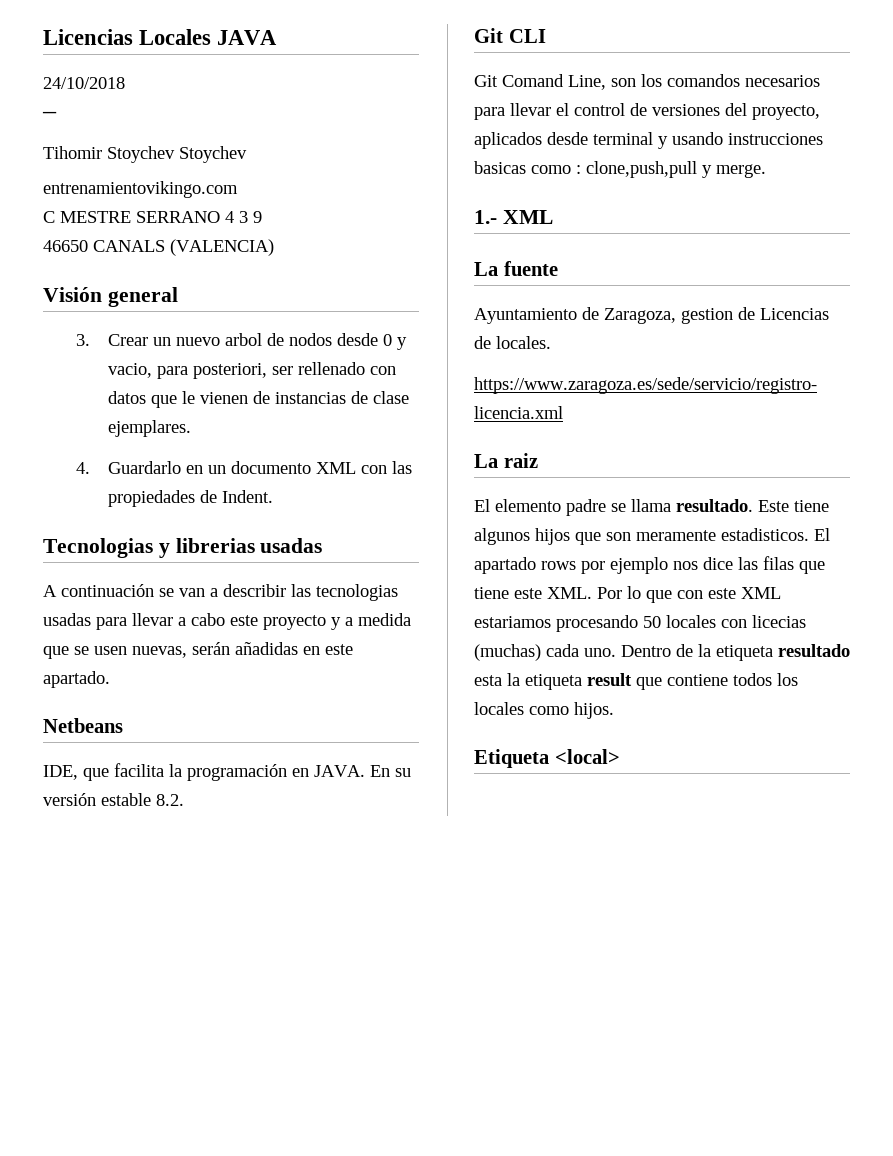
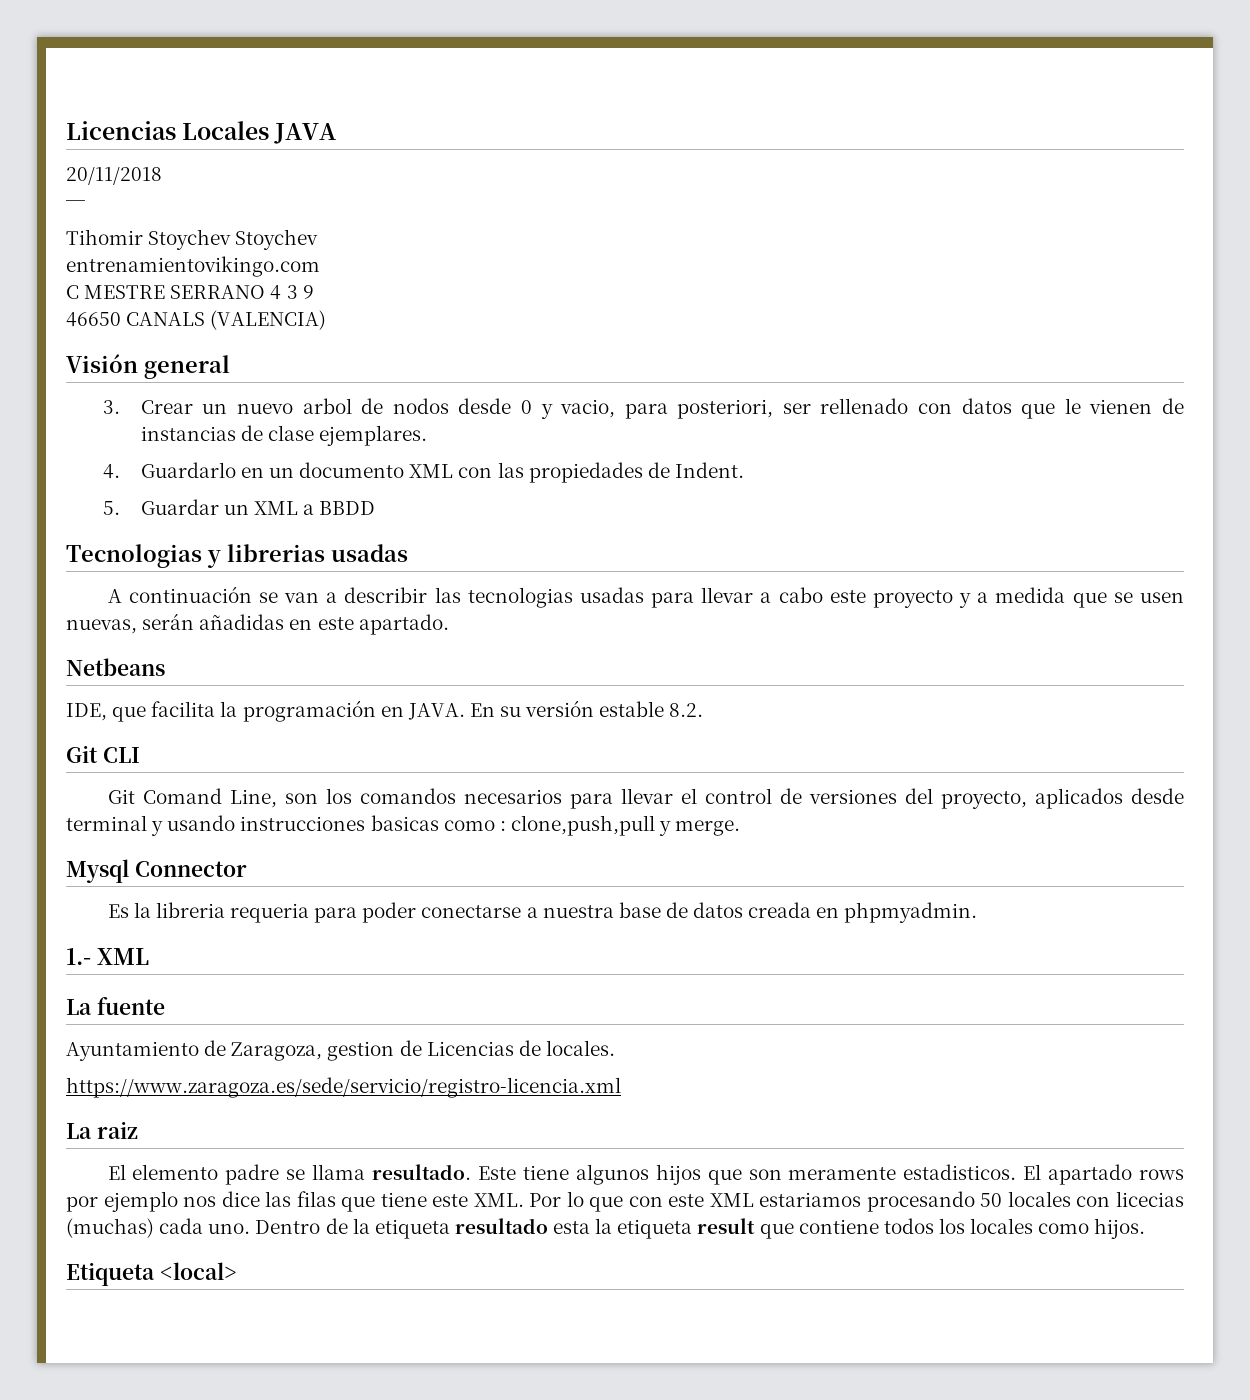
[43,77,125,89] 24/10/2018 -> [66,167,162,185] 20/11/2018
(274, 496) none -> [103,499,376,515] // 5. Guardar un XML a BBDD
(766, 171) none -> [66,859,247,883] [107,902,978,923] // Mysql Connector // Es la libreria requeria para poder conectarse a nuestra base de datos creada en phpmyadmin.

